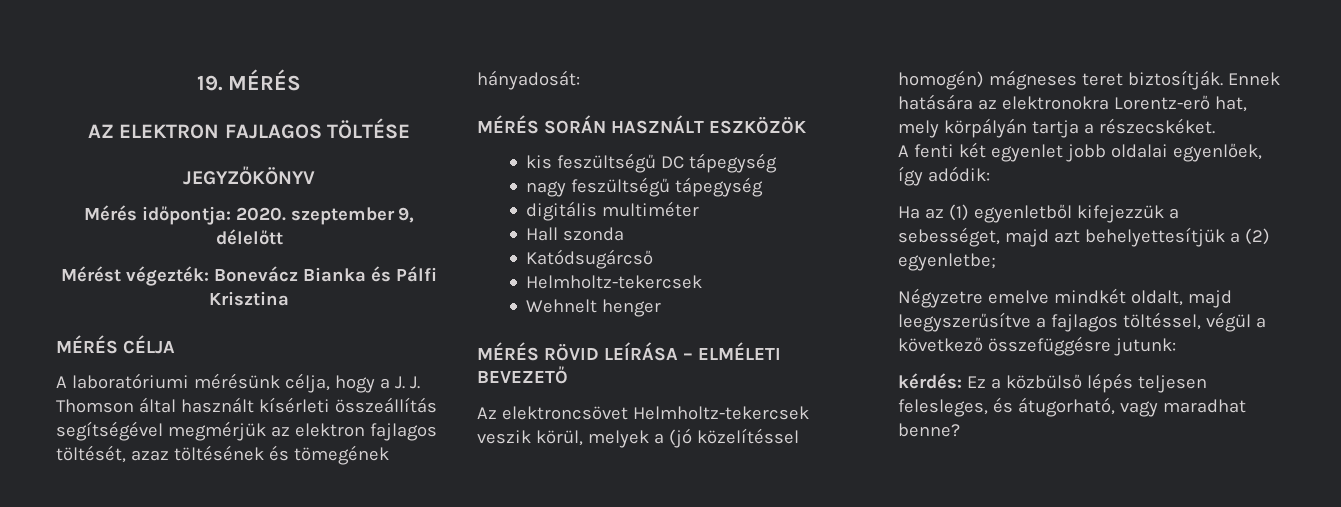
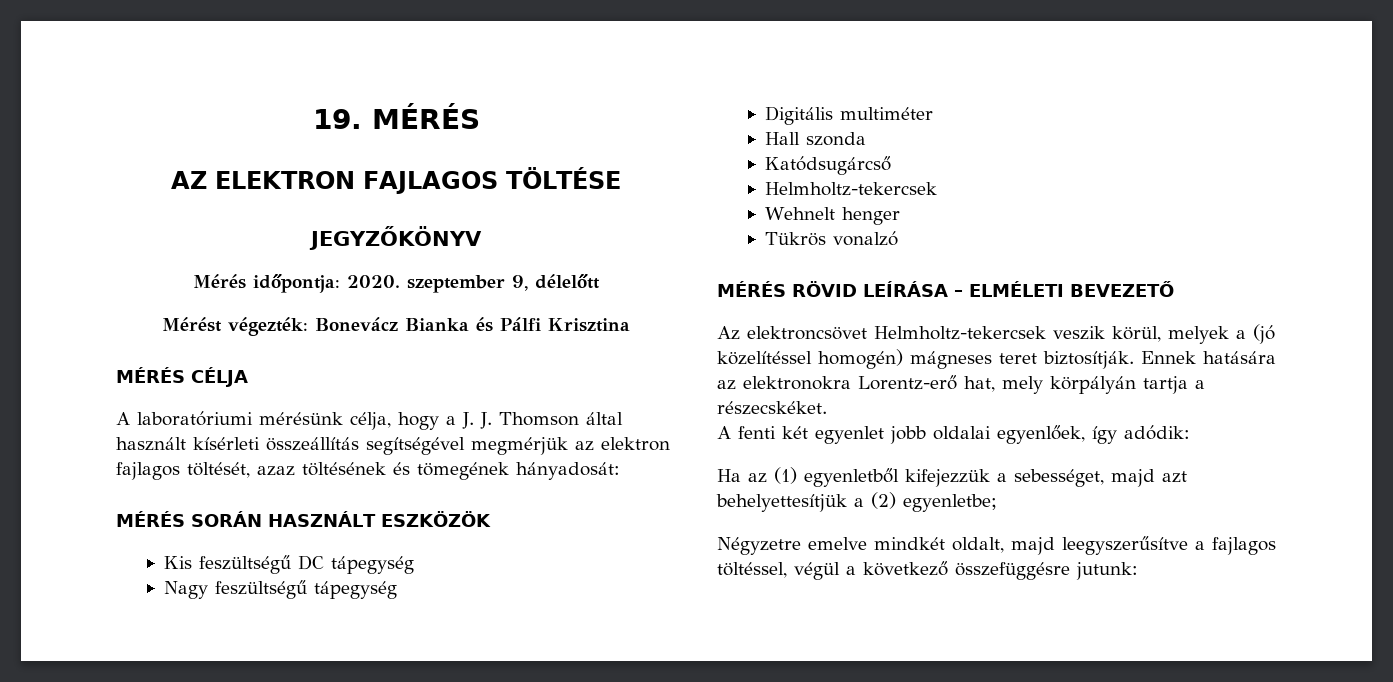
[526,155,553,169] kis -> [164,556,193,569] Kis
[526,181,567,197] nagy -> [164,581,209,599] Nagy
[526,201,598,221] digitális -> [765,106,834,125] Digitális
(662, 308) none -> [765,231,899,246] // Tükrös vonalzó
[898,373,1207,393] [898,397,1246,417] [898,423,960,437] // kérdés: Ez a közbülső lépés teljesen felesleges, és átugorható, vagy maradhat benne? -> (1138, 571) none

